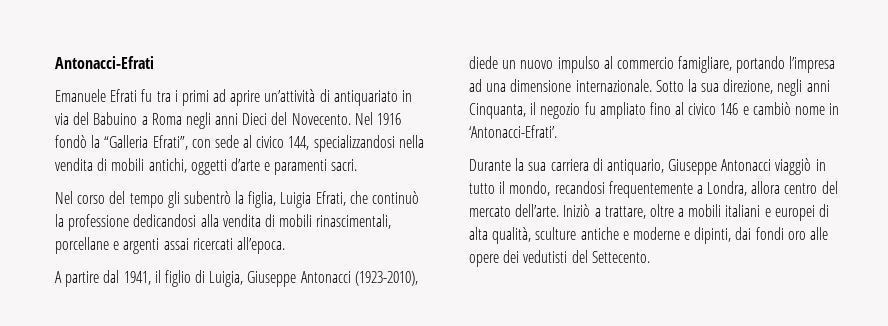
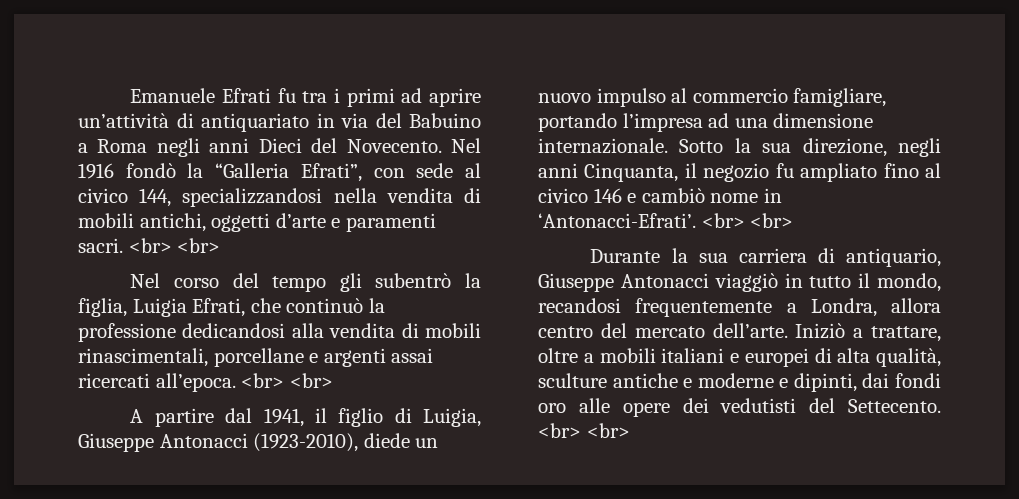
[55,56,154,69] Antonacci-Efrati // -> (130, 95) none
(358, 165) none -> [128,238,221,253] <br> <br>
(285, 245) none -> [241,373,333,388] <br> <br>
(557, 131) none -> [701,213,794,228] <br> <br>
(650, 257) none -> [538,423,630,438] <br> <br>

